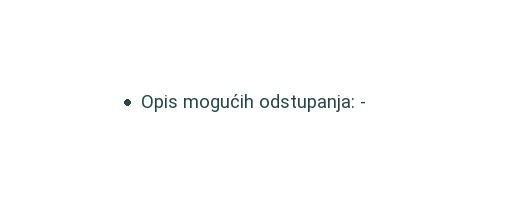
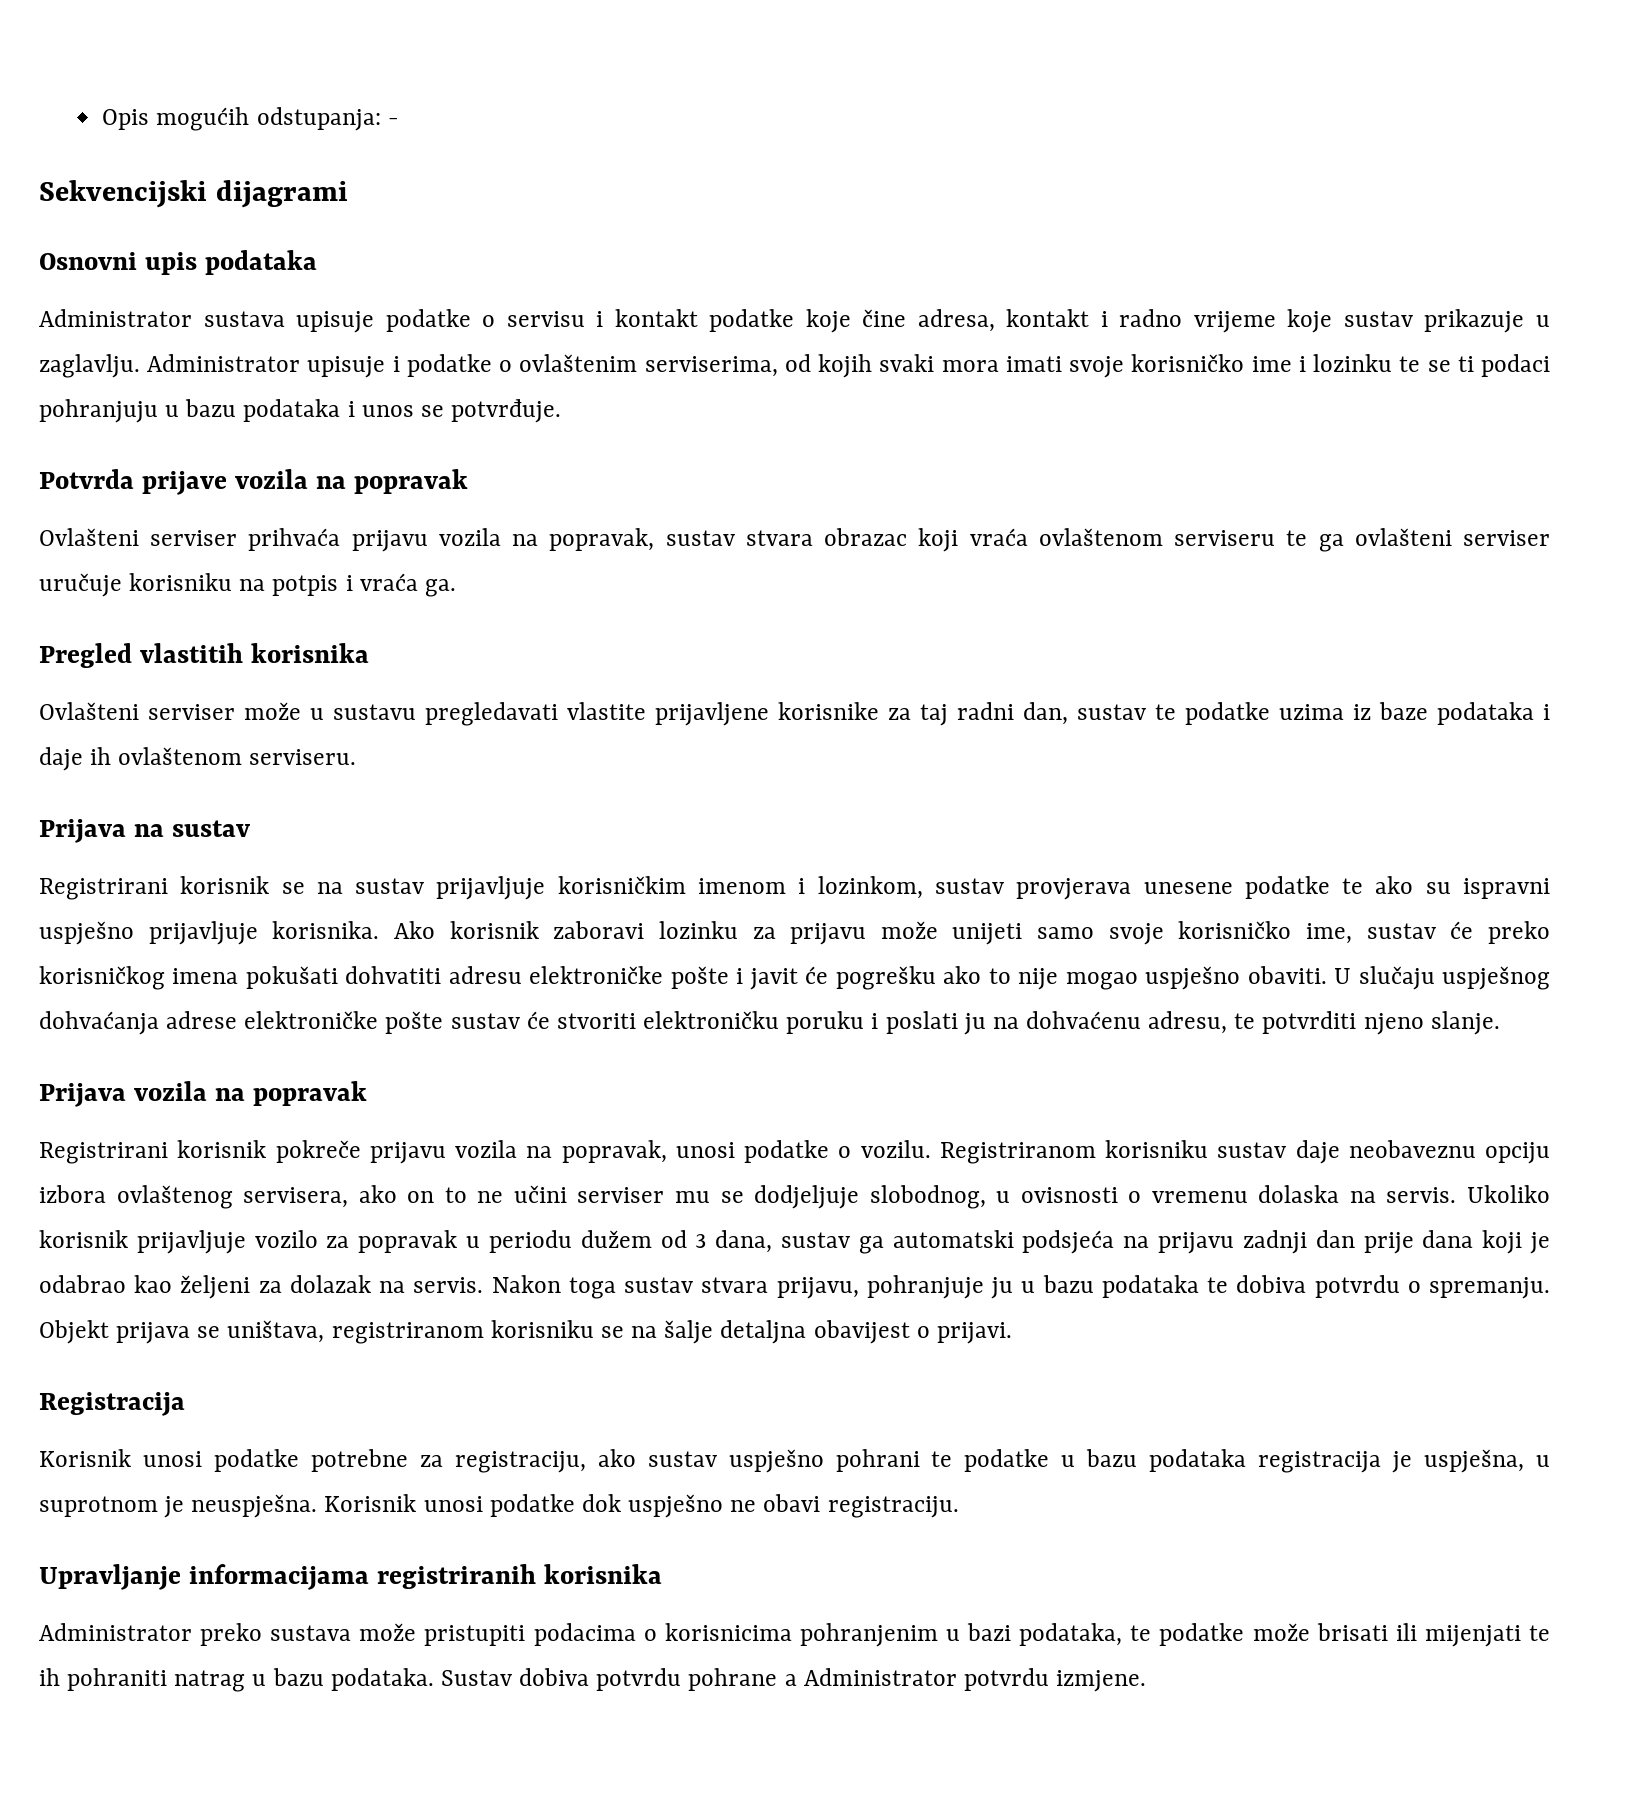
(366, 104) none -> [39,180,348,208] [39,250,317,275] [39,309,1551,333] [39,354,1550,378] [39,399,562,423] [39,469,468,495] [39,528,1551,552] [39,573,456,597] [39,643,369,668] [39,702,1550,726] [39,747,357,771] [39,819,250,843] [39,876,1550,900] [39,921,1551,945] [39,966,1550,990] [39,1011,1500,1035] [39,1081,367,1107] [39,1140,1550,1164] [39,1185,1550,1209] [39,1230,1550,1254] [39,1275,1550,1299] [39,1320,1012,1344] [39,1392,185,1416] [39,1449,1550,1473] [39,1494,959,1518] [39,1564,662,1590] [39,1623,1550,1647] [39,1668,1147,1692] // Sekvencijski dijagrami // Osnovni upis podataka // Administrator sustava upisuje podatke o servisu i kontakt podatke koje čine adresa, kontakt i radno vrijeme koje sustav prikazuje u zaglavlju. Administrator upisuje i podatke o ovlaštenim serviserima, od kojih svaki mora imati svoje korisničko ime i lozinku te se ti podaci pohranjuju u bazu podataka i unos se potvrđuje. // Potvrda prijave vozila na popravak // Ovlašteni serviser prihvaća prijavu vozila na popravak, sustav stvara obrazac koji vraća ovlaštenom serviseru te ga ovlašteni serviser uručuje korisniku na potpis i vraća ga. // Pregled vlastitih korisnika // Ovlašteni serviser može u sustavu pregledavati vlastite prijavljene korisnike za taj radni dan, sustav te podatke uzima iz baze podataka i daje ih ovlaštenom serviseru. // Prijava na sustav // Registrirani korisnik se na sustav prijavljuje korisničkim imenom i lozinkom, sustav provjerava unesene podatke te ako su ispravni uspješno prijavljuje korisnika. Ako korisnik zaboravi lozinku za prijavu može unijeti samo svoje korisničko ime, sustav će preko korisničkog imena pokušati dohvatiti adresu elektroničke pošte i javit će pogrešku ako to nije mogao uspješno obaviti. U slučaju uspješnog dohvaćanja adrese elektroničke pošte sustav će stvoriti elektroničku poruku i poslati ju na dohvaćenu adresu, te potvrditi njeno slanje. // Prijava vozila na popravak // Registrirani korisnik pokreče prijavu vozila na popravak, unosi podatke o vozilu. Registriranom korisniku sustav daje neobaveznu opciju izbora ovlaštenog servisera, ako on to ne učini serviser mu se dodjeljuje slobodnog, u ovisnosti o vremenu dolaska na servis. Ukoliko korisnik prijavljuje vozilo za popravak u periodu dužem od 3 dana, sustav ga automatski podsjeća na prijavu zadnji dan prije dana koji je odabrao kao željeni za dolazak na servis. Nakon toga sustav stvara prijavu, pohranjuje ju u bazu podataka te dobiva potvrdu o spremanju. Objekt prijava se uništava, registriranom korisniku se na šalje detaljna obavijest o prijavi. // Registracija // Korisnik unosi podatke potrebne za registraciju, ako sustav uspješno pohrani te podatke u bazu podataka registracija je uspješna, u suprotnom je neuspješna. Korisnik unosi podatke dok uspješno ne obavi registraciju. // Upravljanje informacijama registriranih korisnika // Administrator preko sustava može pristupiti podacima o korisnicima pohranjenim u bazi podataka, te podatke može brisati ili mijenjati te ih pohraniti natrag u bazu podataka. Sustav dobiva potvrdu pohrane a Administrator potvrdu izmjene.

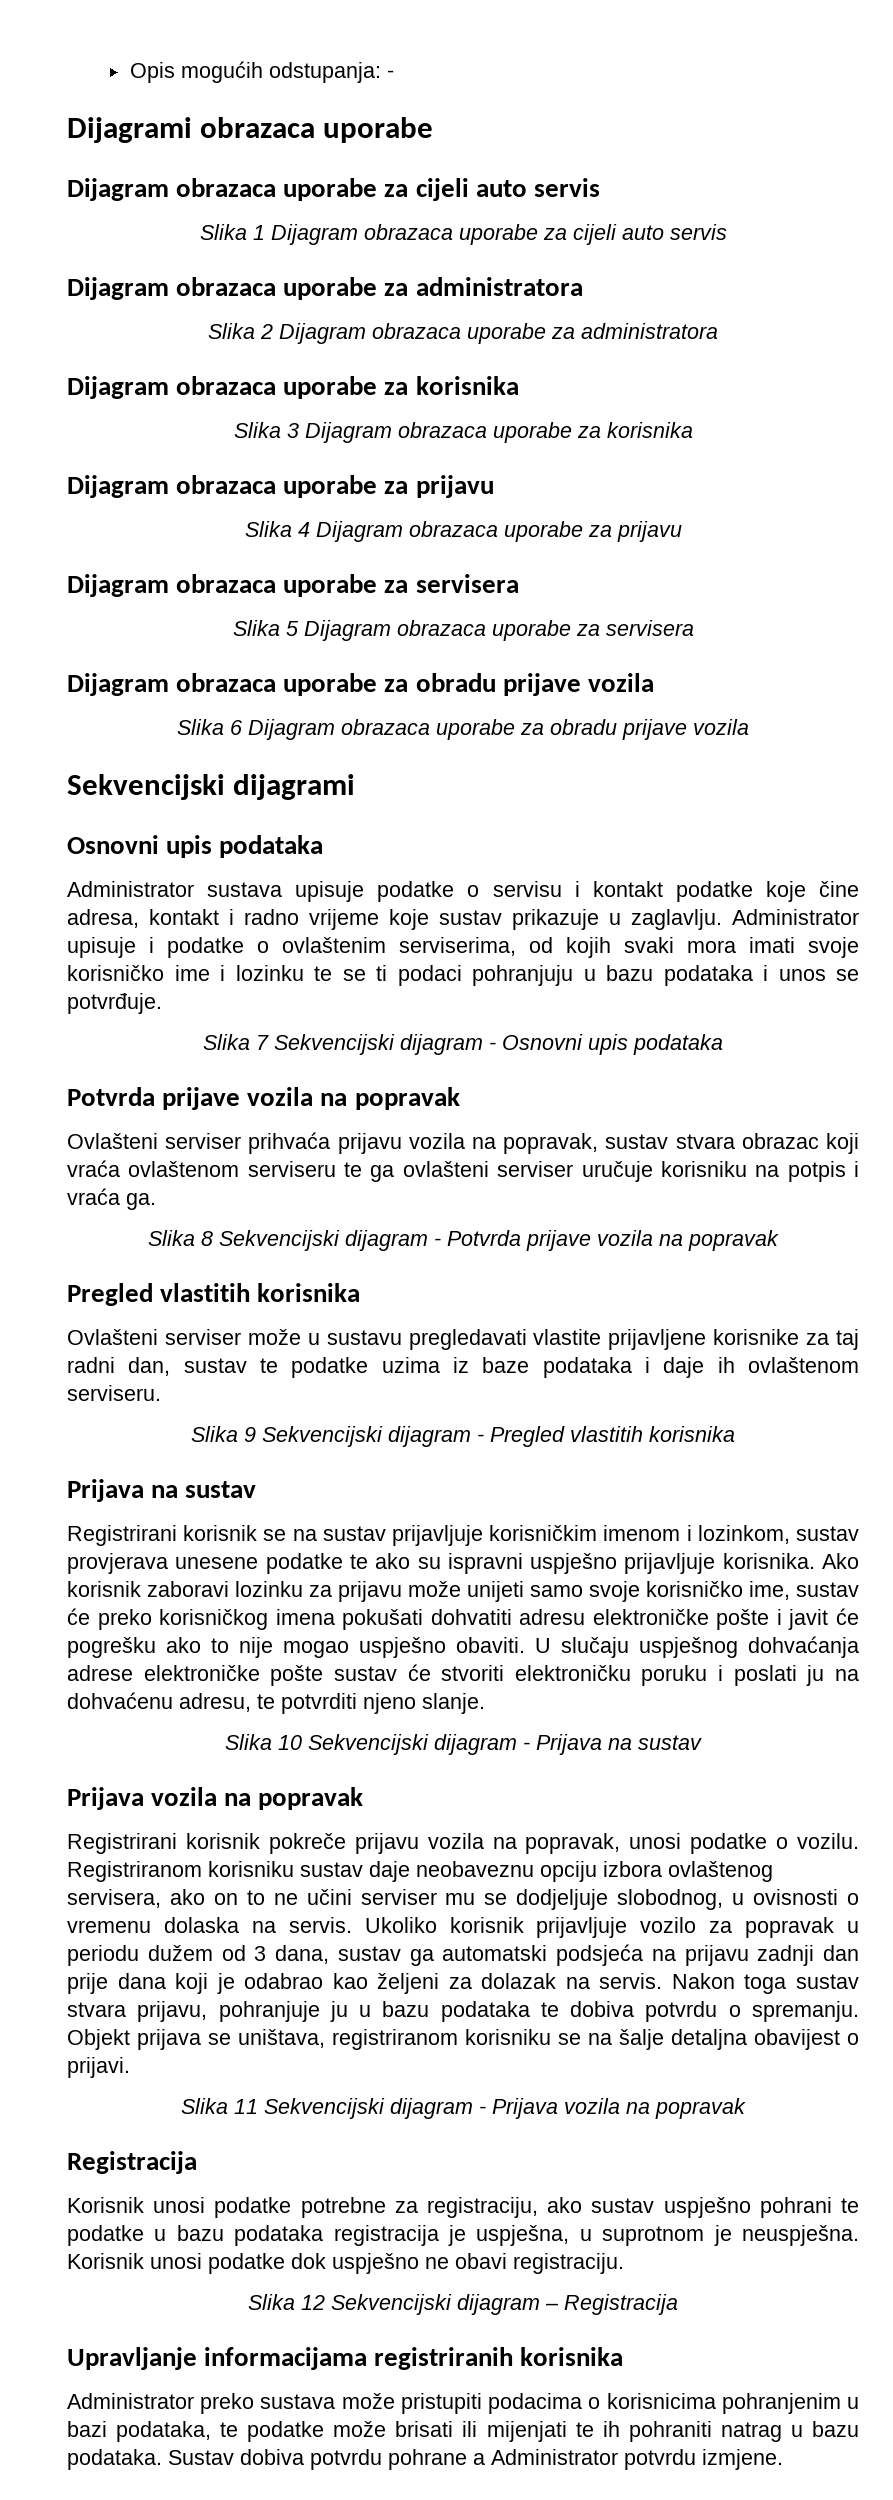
(399, 121) none -> [67,117,434,143] [67,178,600,201] [199,224,727,245] [67,277,583,300] [208,323,718,344] [67,376,519,399] [233,422,693,443] [67,475,494,498] [244,521,682,542] [67,574,519,597] [232,620,694,641] [67,673,654,696] [177,719,749,740] // Dijagrami obrazaca uporabe // Dijagram obrazaca uporabe za cijeli auto servis // Slika 1 Dijagram obrazaca uporabe za cijeli auto servis // Dijagram obrazaca uporabe za administratora // Slika 2 Dijagram obrazaca uporabe za administratora // Dijagram obrazaca uporabe za korisnika // Slika 3 Dijagram obrazaca uporabe za korisnika // Dijagram obrazaca uporabe za prijavu // Slika 4 Dijagram obrazaca uporabe za prijavu // Dijagram obrazaca uporabe za servisera // Slika 5 Dijagram obrazaca uporabe za servisera // Dijagram obrazaca uporabe za obradu prijave vozila // Slika 6 Dijagram obrazaca uporabe za obradu prijave vozila
(562, 411) none -> [203,1034,723,1055] // Slika 7 Sekvencijski dijagram - Osnovni upis podataka
(456, 588) none -> [148,1230,779,1251] // Slika 8 Sekvencijski dijagram - Potvrda prijave vozila na popravak
(357, 757) none -> [191,1426,735,1447] // Slika 9 Sekvencijski dijagram - Pregled vlastitih korisnika
(1500, 1023) none -> [225,1734,702,1755] // Slika 10 Sekvencijski dijagram - Prijava na sustav
(1012, 1333) none -> [181,2098,746,2119] // Slika 11 Sekvencijski dijagram - Prijava vozila na popravak
(959, 1507) none -> [248,2294,678,2315] // Slika 12 Sekvencijski dijagram – Registracija

